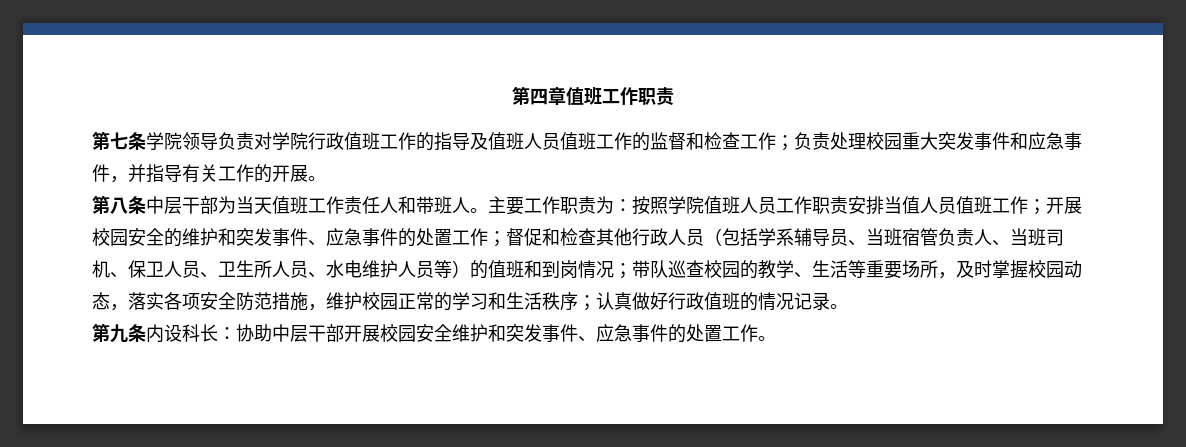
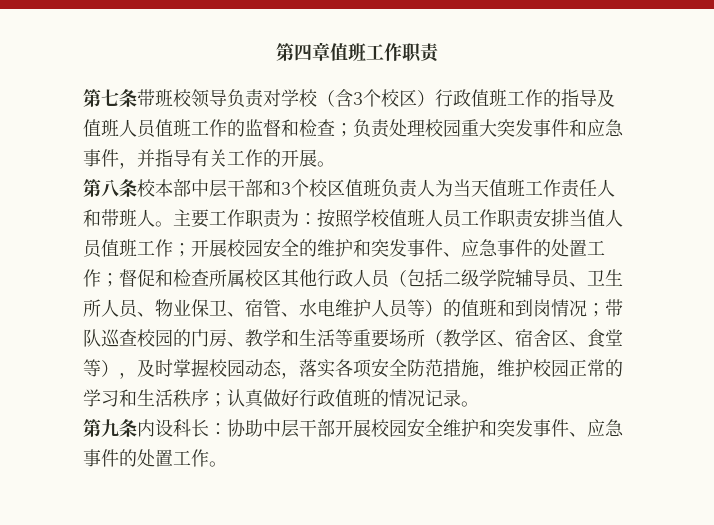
[146,132,182,150] 学院 -> [137,89,192,107] 带班校
[290,132,308,150] 院 -> [299,89,435,107] 校（含3个校区）
[740,132,776,150] 工作 -> (335, 127) none
[146,196,218,214] 中层干部 -> [137,179,435,198] 校本部中层干部和3个校区值班负责人
[686,196,704,214] 院 -> [371,209,390,227] 校
(596, 236) none -> [209,269,281,287] 所属校区
[758,228,1064,246] [92,260,308,278] 学系辅导员、当班宿管负责人、当班司机、保卫人员、卫生所人员 -> [443,269,623,288] [83,299,281,318] 二级学院辅导员、卫生所人员、物业保卫、宿管
[758,260,812,279] 教学、 -> [191,329,299,347] 门房、教学和
(938, 269) none -> [425,329,623,347] [83,359,119,377] （教学区、宿舍区、食堂等）

